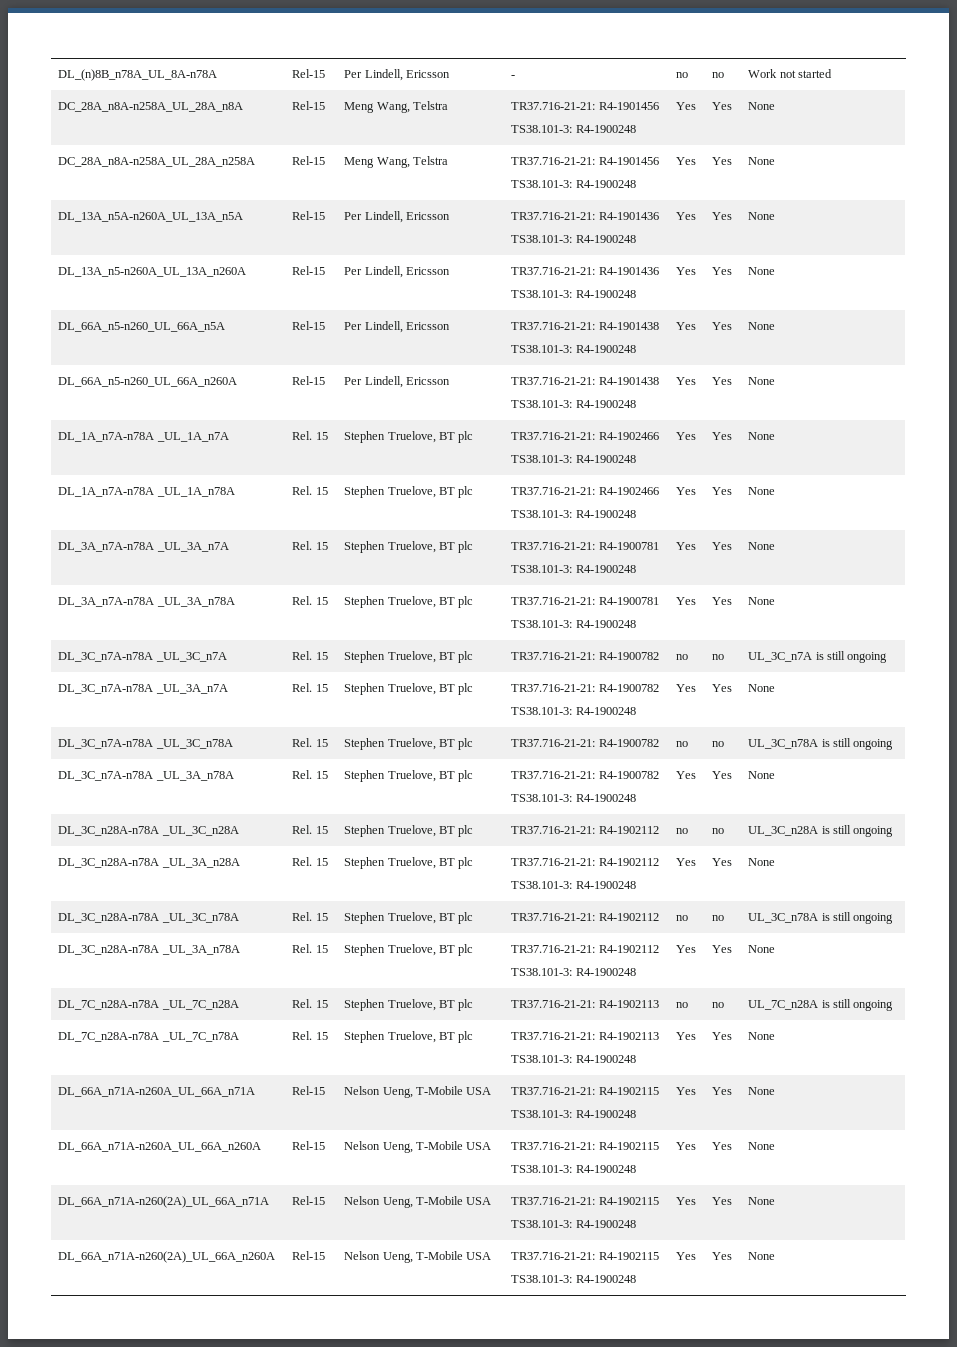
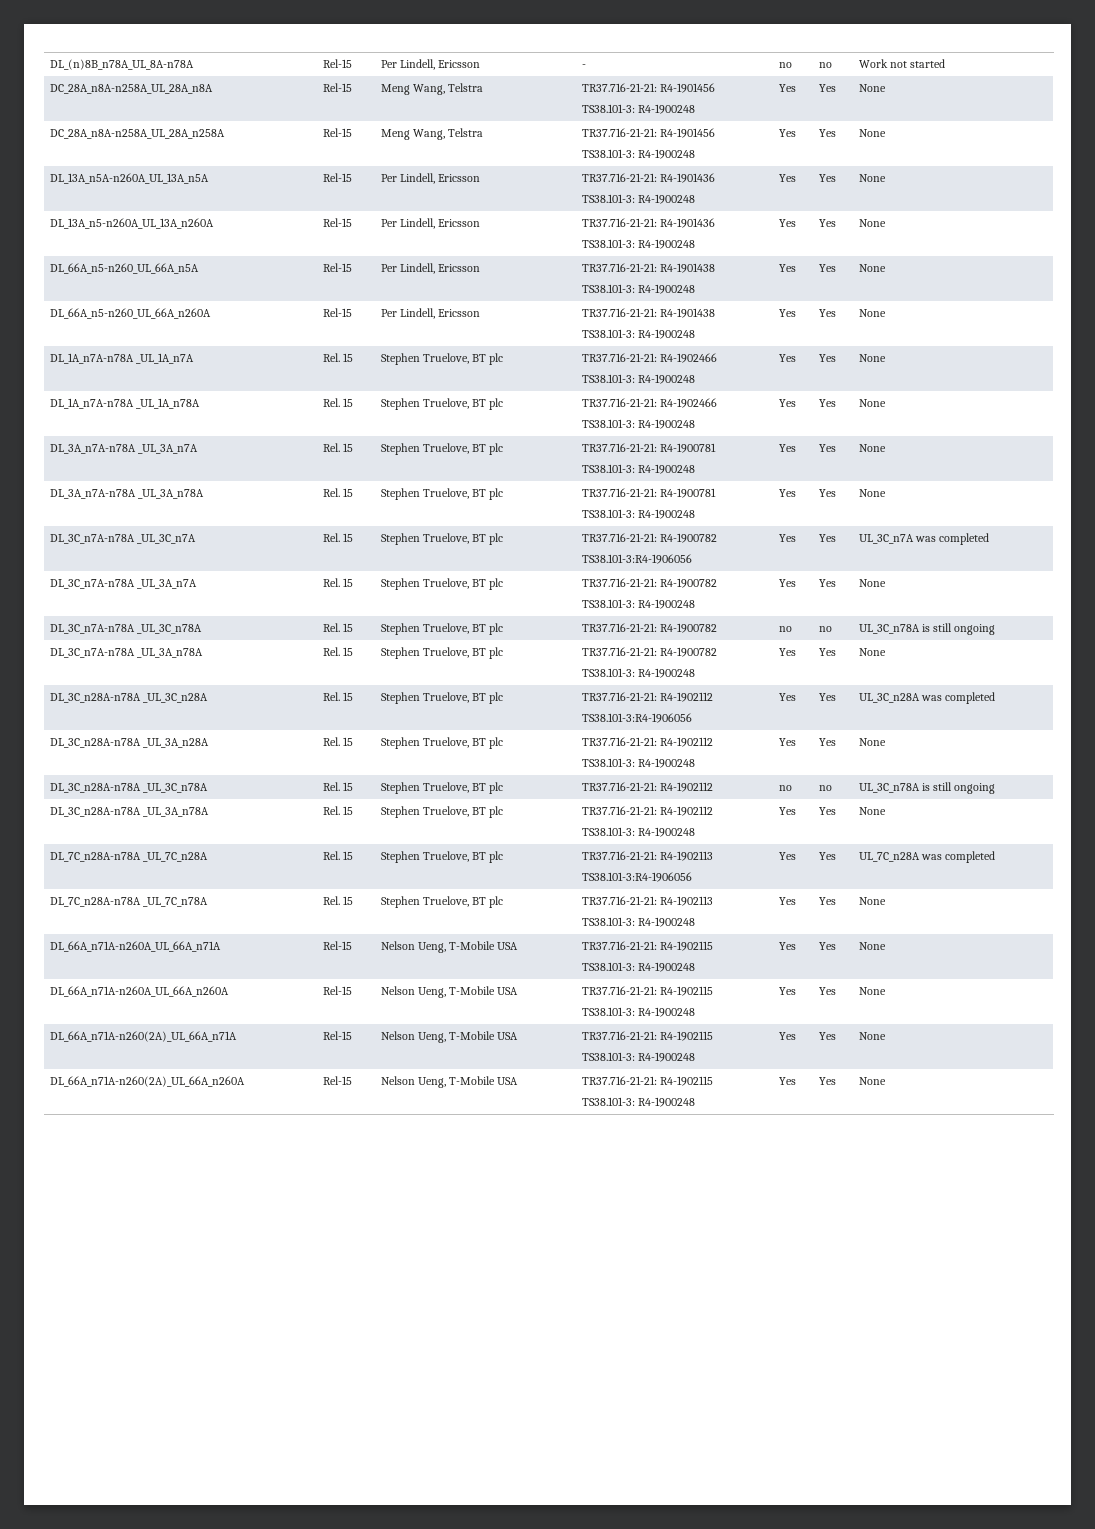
[676,654,689,660] [712,654,725,660] [748,651,888,663] | no | no | UL_3C_n7A is still ongoing -> [582,554,693,564] [779,534,797,542] [819,534,837,542] [859,533,990,545] // TS38.101-3:R4-1906056 | Yes | Yes | UL_3C_n7A was completed
[676,828,689,834] [712,828,725,834] [748,825,894,837] | no | no | UL_3C_n28A is still ongoing -> [582,713,693,723] [779,693,797,701] [819,693,837,701] [859,692,996,704] // TS38.101-3:R4-1906056 | Yes | Yes | UL_3C_n28A was completed
[676,1002,689,1008] [712,1002,725,1008] [748,999,894,1011] | no | no | UL_7C_n28A is still ongoing -> [582,872,693,882] [779,852,797,860] [819,852,837,860] [859,851,996,863] // TS38.101-3:R4-1906056 | Yes | Yes | UL_7C_n28A was completed

